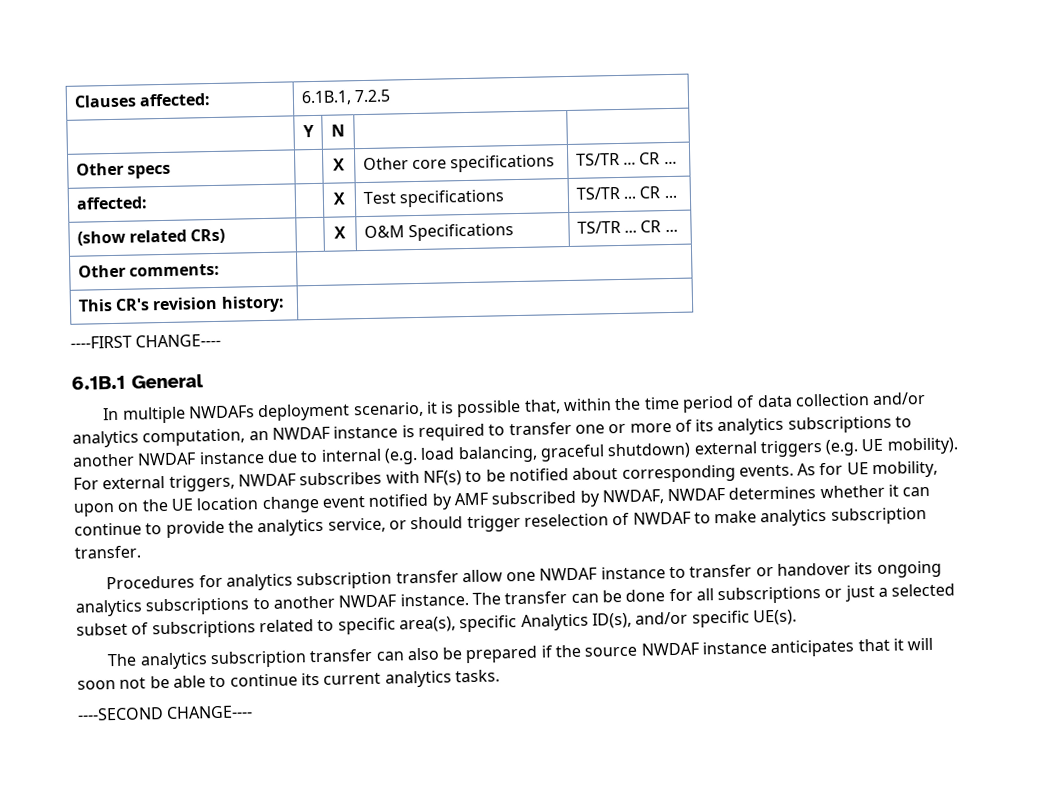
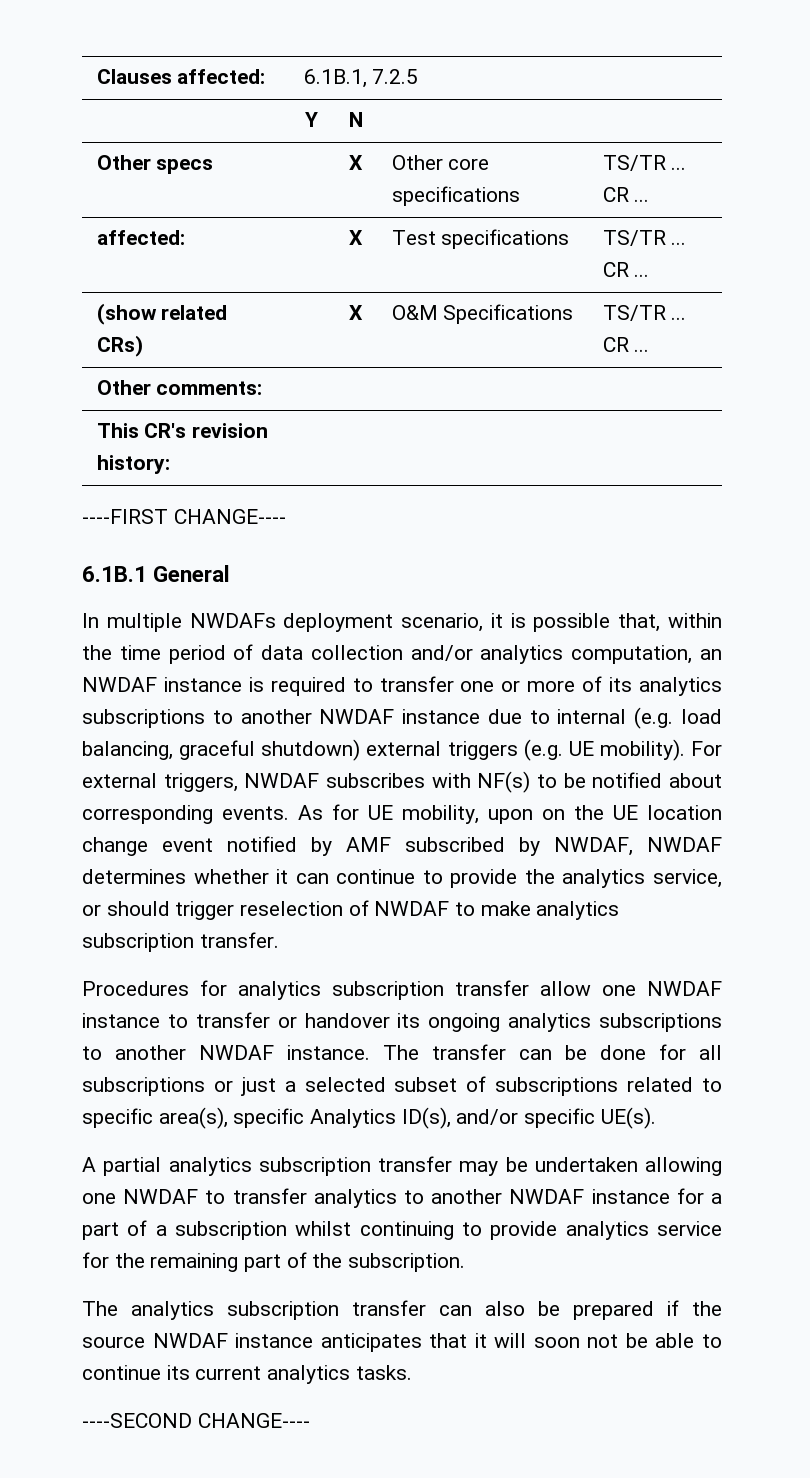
(797, 617) none -> [82,1156,722,1176] [82,1188,722,1208] [82,1220,722,1240] [82,1252,466,1272] // A partial analytics subscription transfer may be undertaken allowing one NWDAF to transfer analytics to another NWDAF instance for a part of a subscription whilst continuing to provide analytics service for the remaining part of the subscription.

